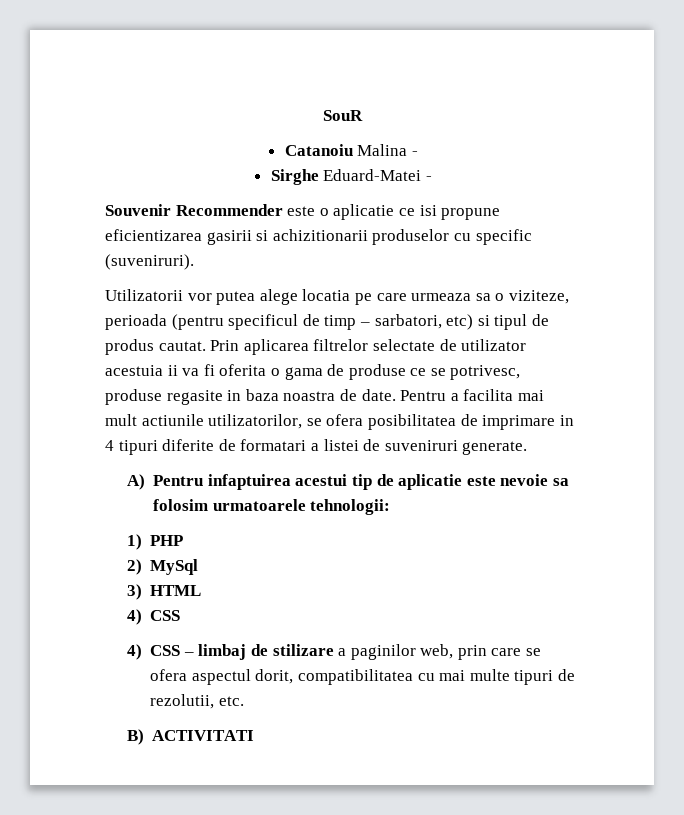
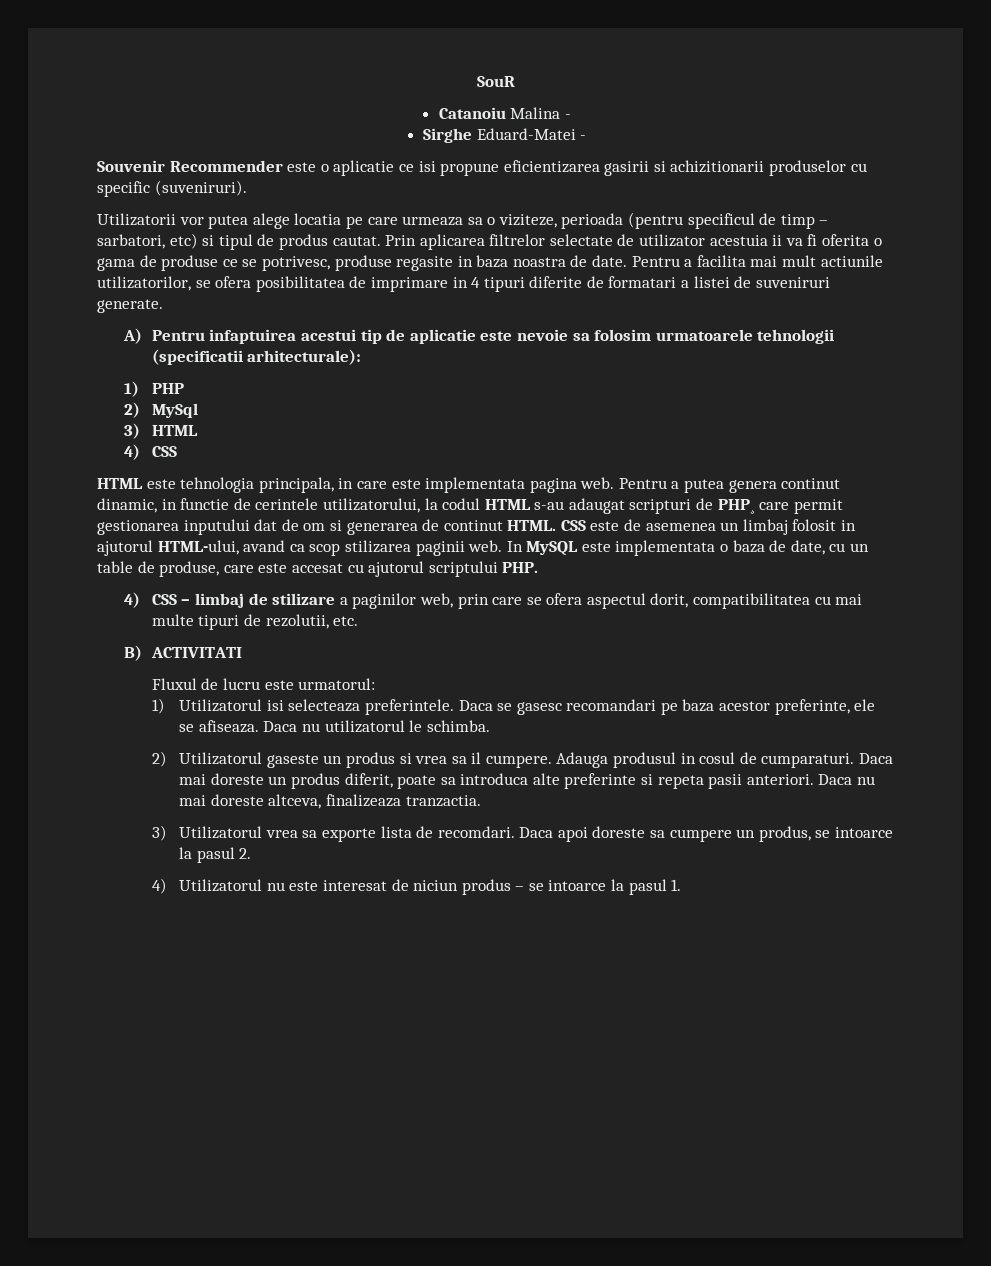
[310,499,391,515] tehnologii: -> [757,329,835,344] [151,349,362,365] tehnologii (specificatii arhitecturale):
(181, 615) none -> [97,477,841,493] [97,498,843,514] [97,519,857,535] [97,540,870,556] [97,561,539,577] // HTML este tehnologia principala, in care este implementata pagina web. Pentru a putea genera continut dinamic, in functie de cerintele utilizatorului, la codul HTML s-au adaugat scripturi de PHP¸ care permit gestionarea inputului dat de om si generarea de continut HTML. CSS este de asemenea un limbaj folosit in ajutorul HTML-ului, avand ca scop stilizarea paginii web. In MySQL este implementata o baza de date, cu un table de produse, care este accesat cu ajutorul scriptului PHP.
(255, 735) none -> [151,678,376,690] [151,698,876,715] [179,720,490,733] [151,751,894,768] [179,773,876,789] [179,794,481,809] [151,825,894,842] [179,847,252,863] [151,878,682,895] // Fluxul de lucru este urmatorul: // 1) Utilizatorul isi selecteaza preferintele. Daca se gasesc recomandari pe baza acestor preferinte, ele se afiseaza. Daca nu utilizatorul le schimba. // 2) Utilizatorul gaseste un produs si vrea sa il cumpere. Adauga produsul in cosul de cumparaturi. Daca mai doreste un produs diferit, poate sa introduca alte preferinte si repeta pasii anteriori. Daca nu mai doreste altceva, finalizeaza tranzactia. // 3) Utilizatorul vrea sa exporte lista de recomdari. Daca apoi doreste sa cumpere un produs, se intoarce la pasul 2. // 4) Utilizatorul nu este interesat de niciun produs – se intoarce la pasul 1.

